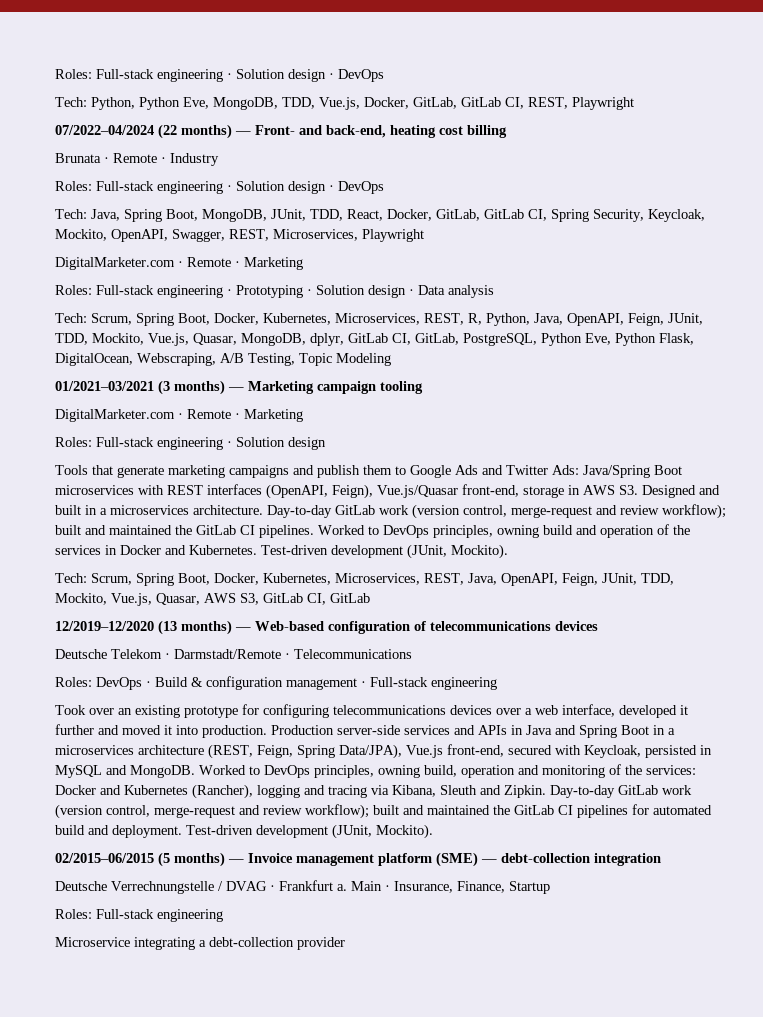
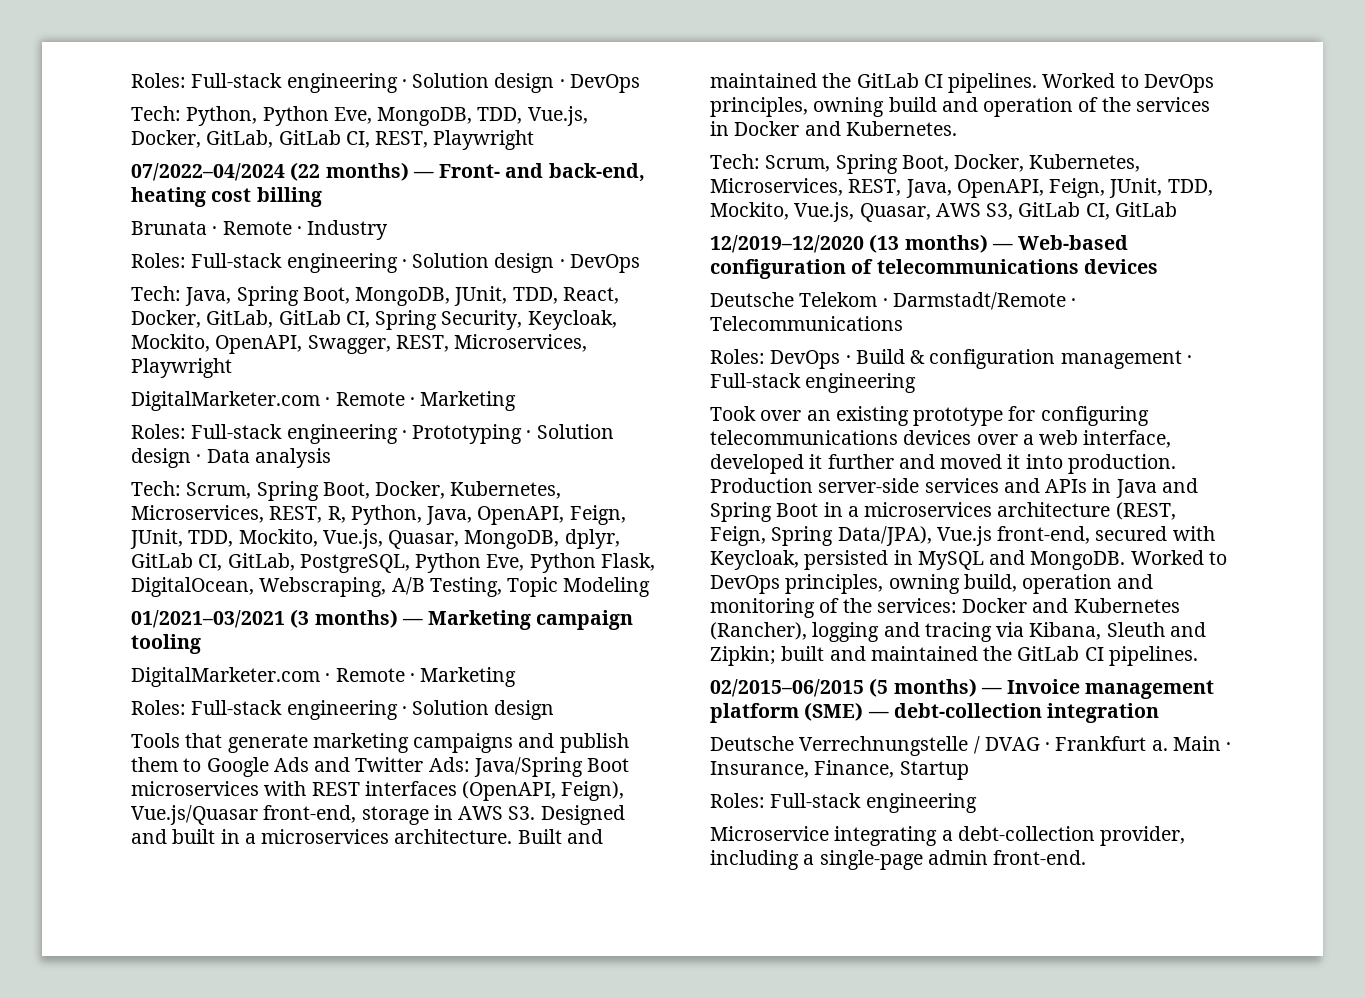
[267,504,726,519] [55,525,81,535] Day-to-day GitLab work (version control, merge-request and review workflow); built -> [517,829,562,844] Built
[261,544,508,559] Test-driven development (JUnit, Mockito). -> (957, 128) none
[504,785,692,798] [55,804,712,819] [55,824,433,839] Zipkin. Day-to-day GitLab work (version control, merge-request and review workflow); built and maintained the GitLab CI pipelines for automated build and deployment. Test-driven development (JUnit, Mockito). -> [710,646,1198,666] Zipkin; built and maintained the GitLab CI pipelines.
[297,937,345,950] provider -> [1100,826,1186,846] [710,850,1087,870] provider, including a single-page admin front-end.

